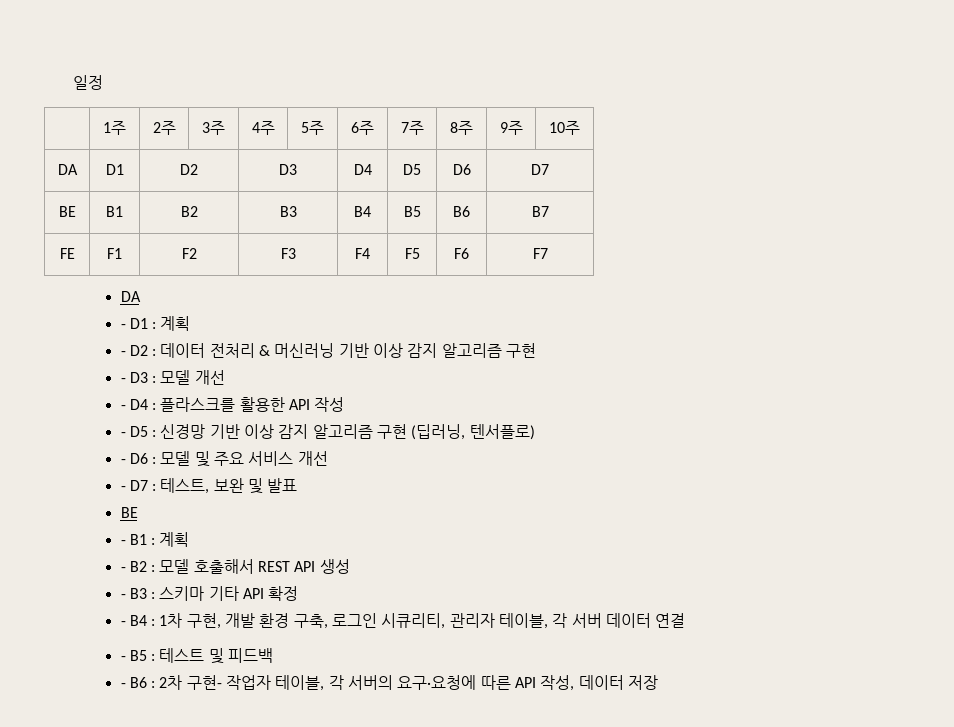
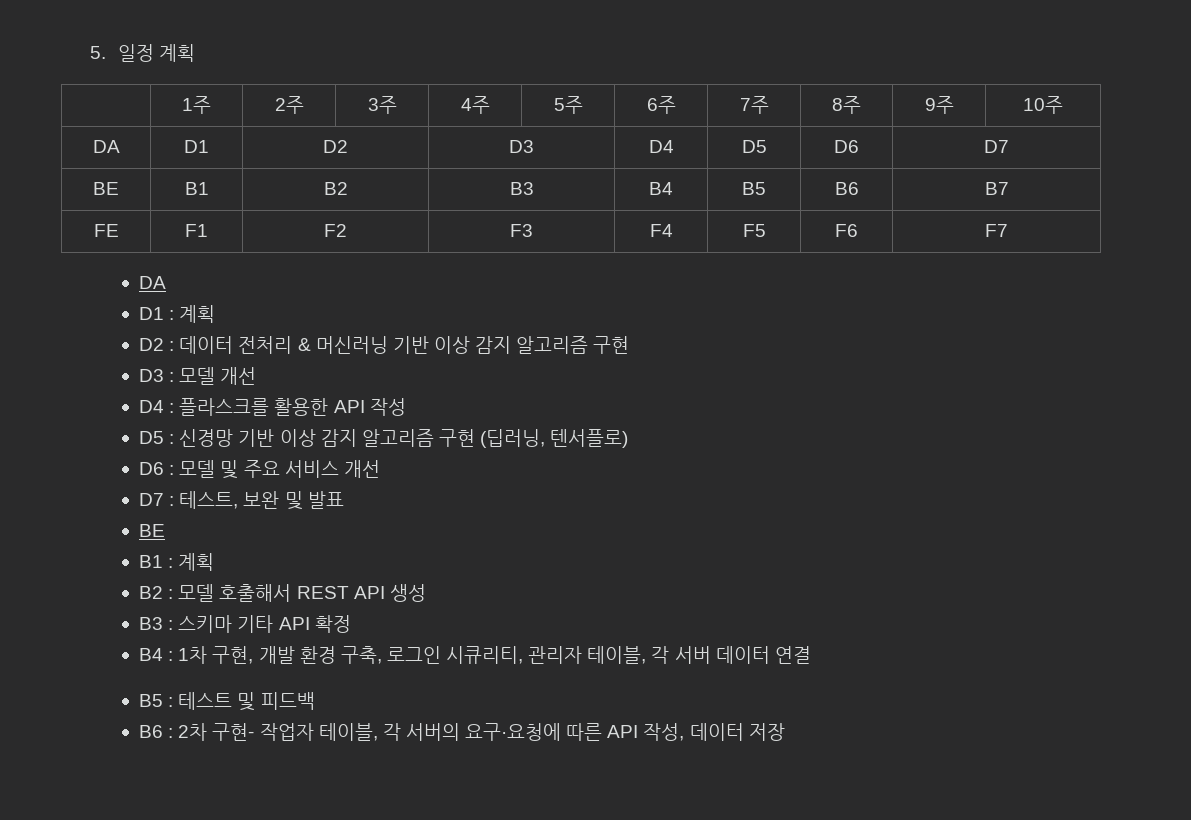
(73, 82) none -> [89,46,106,59] 5.
(104, 82) none -> [159,44,196,62] 계획
[120,324,126,329] - -> (167, 282) none
[120,351,126,356] - -> (216, 314) none
[120,378,126,383] - -> (630, 345) none
[120,405,126,410] - -> (257, 376) none
[120,432,126,437] - -> (406, 407) none
[120,459,126,464] - -> (629, 438) none
[120,486,126,491] - -> (380, 469) none
[120,540,126,545] - -> (166, 530) none
[120,567,126,572] - -> (215, 562) none
[120,594,126,599] - -> (426, 593) none
[120,621,126,626] - -> (351, 624) none
[120,656,126,661] - -> (811, 655) none
[120,683,126,688] - -> (315, 701) none

